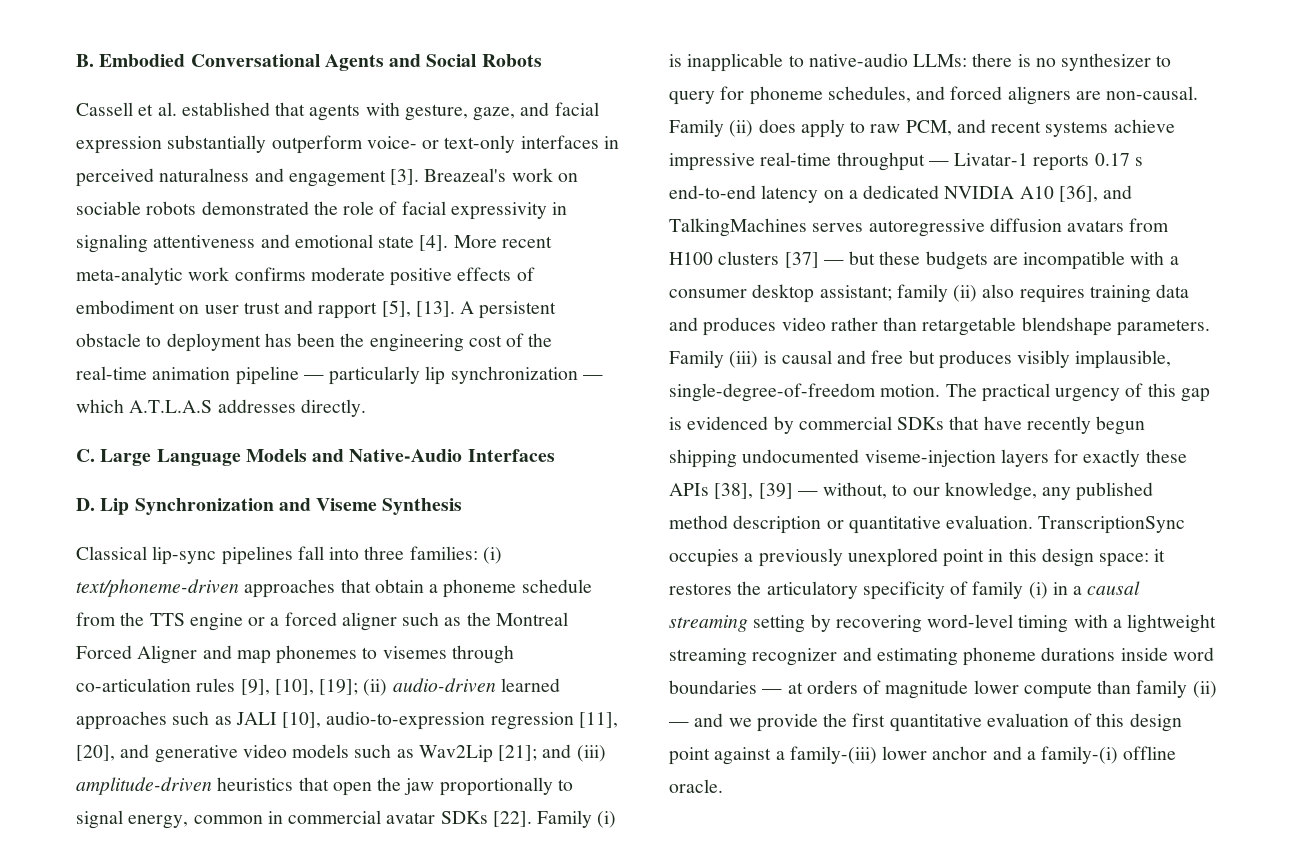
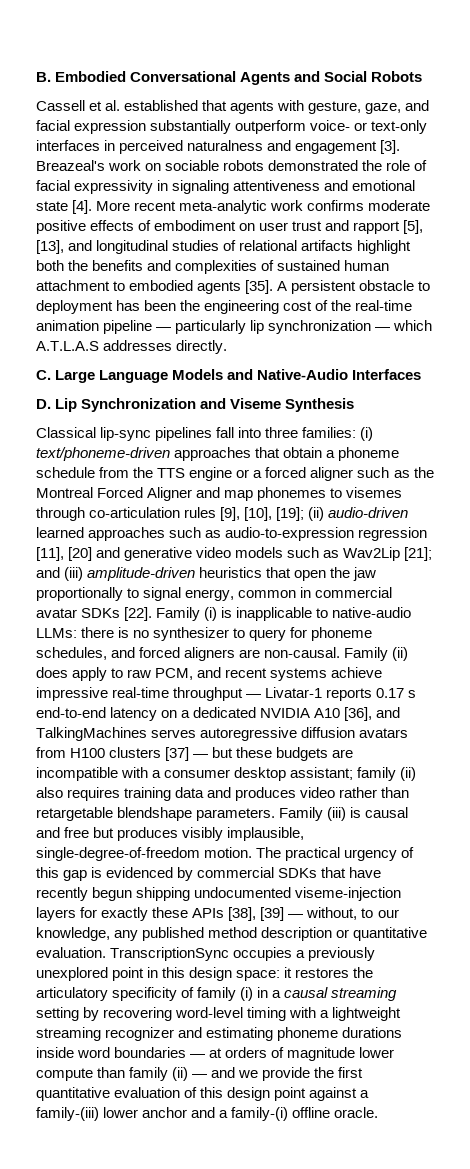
[415,301,455,317] [13]. -> [36,240,412,254] [36,260,390,274] [36,280,274,294] [13], and longitudinal studies of relational artifacts highlight both the benefits and complexities of sustained human attachment to embodied agents [35].
[235,712,322,728] JALI [10], -> (222, 534) none
[76,745,115,761] [20], -> [68,547,93,561] [20]

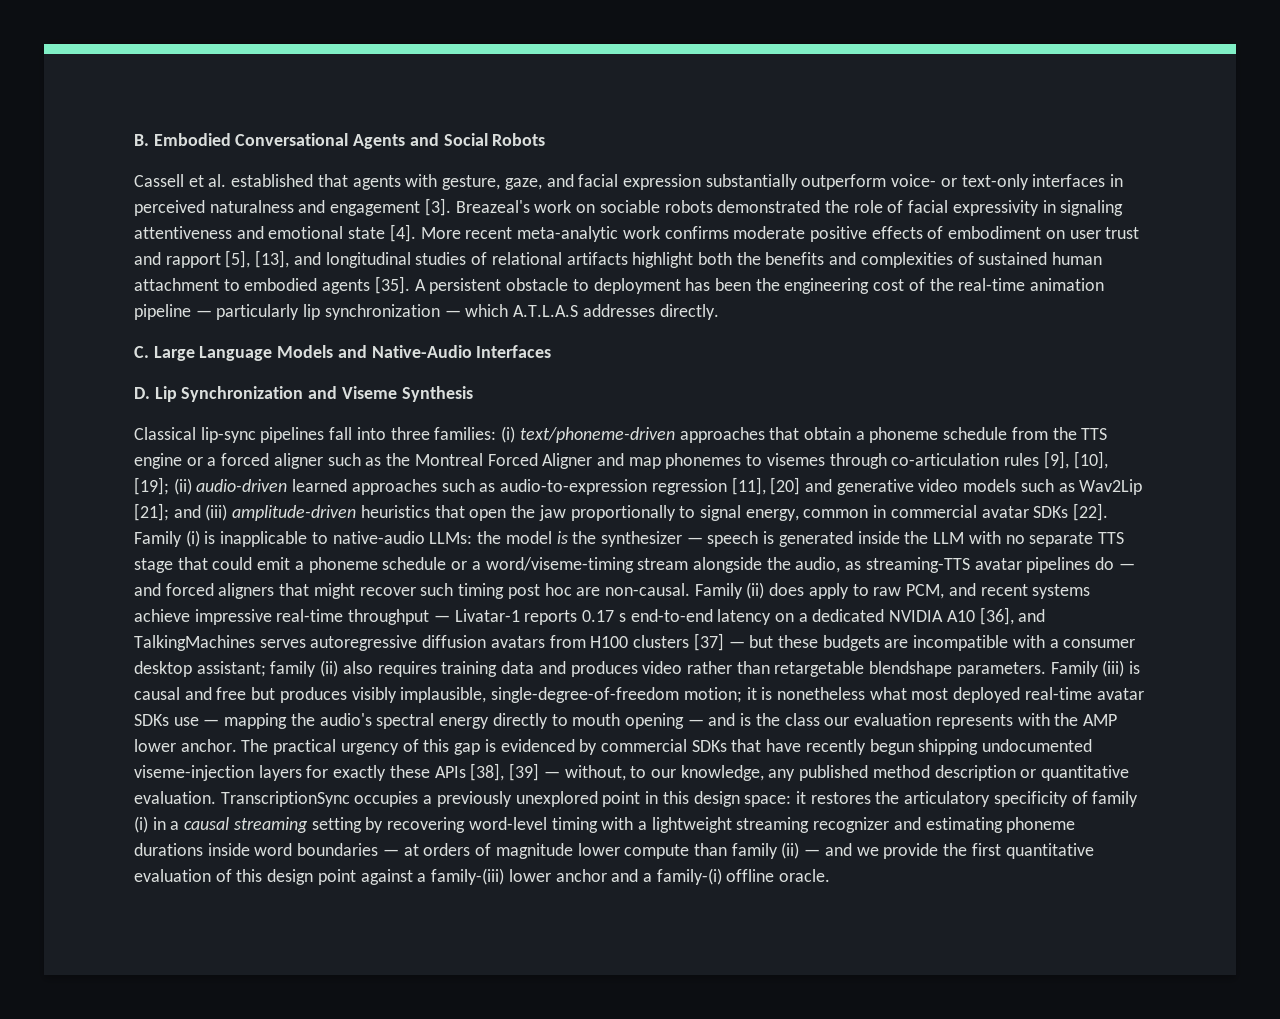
[81,627,373,641] [36,647,236,661] there is no synthesizer to query for phoneme schedules, and forced aligners -> [477,531,1124,547] [134,557,1135,573] [134,583,572,599] the model is the synthesizer — speech is generated inside the LLM with no separate TTS stage that could emit a phoneme schedule or a word/viseme-timing stream alongside the audio, as streaming-TTS avatar pipelines do — and forced aligners that might recover such timing post hoc
[204,847,253,858] motion. -> [683,687,1144,703] [134,713,1117,729] [134,739,237,752] motion; it is nonetheless what most deployed real-time avatar SDKs use — mapping the audio's spectral energy directly to mouth opening — and is the class our evaluation represents with the AMP lower anchor.

